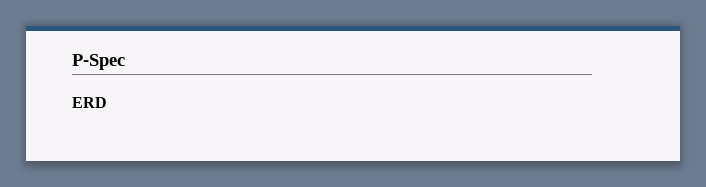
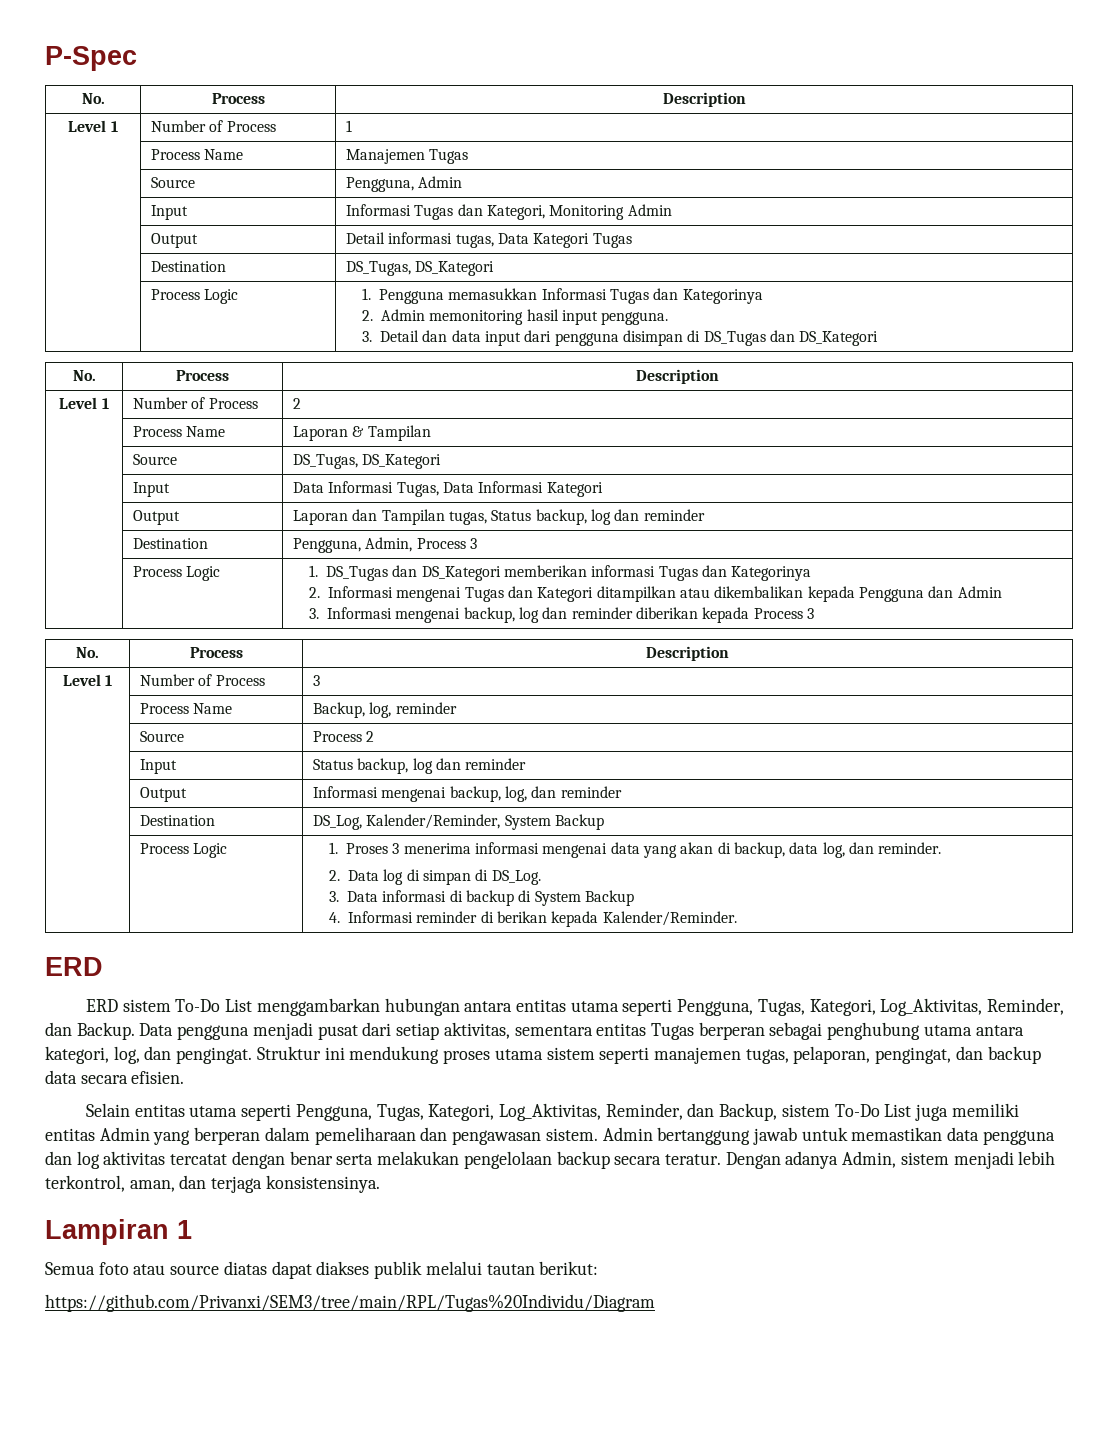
[72,97,107,108] // ERD -> [81,93,105,104] [211,93,265,104] [662,92,746,107] [68,120,118,132] [150,120,276,132] [345,120,352,132] [150,149,244,160] [345,149,469,164] [150,177,195,188] [345,176,463,192] [150,205,188,220] [345,204,672,220] [150,233,198,248] [345,232,632,248] [150,261,226,272] [345,261,495,276] [150,289,239,304] [361,288,763,304] [361,309,669,325] [361,330,879,346] [72,370,96,381] [176,370,229,381] [636,369,719,384] [59,397,109,409] [132,397,258,409] [292,398,301,409] [132,426,226,437] [292,425,431,441] [132,454,177,465] [292,454,442,469] [132,482,170,497] [292,481,603,497] [132,510,180,525] [292,509,705,525] [132,538,208,549] [292,537,477,553] [132,566,221,581] [308,565,812,581] [308,586,1002,602] [308,607,814,623] [76,647,99,658] [189,647,243,658] [646,646,729,661] [62,674,113,686] [139,674,265,686] [312,675,320,686] [139,703,233,714] [312,702,457,718] [139,731,184,742] [312,731,375,742] [139,759,177,774] [312,758,527,774] [139,787,187,802] [312,786,622,802] [139,815,215,826] [312,814,604,830] [139,843,228,858] [328,842,942,858] [328,869,541,885] [328,890,634,906] [328,911,737,927] [45,957,103,976] [85,998,1065,1016] [45,1022,1024,1040] [45,1046,1041,1064] [45,1070,185,1084] [85,1103,1019,1121] [45,1127,1055,1145] [45,1151,1056,1169] [45,1175,380,1193] [45,1219,192,1245] [45,1261,599,1279] [45,1294,655,1312] // No. | Process | Description // Level 1 | Number of Process | 1 // | Process Name | Manajemen Tugas // | Source | Pengguna, Admin // | Input | Informasi Tugas dan Kategori, Monitoring Admin // | Output | Detail informasi tugas, Data Kategori Tugas // | Destination | DS_Tugas, DS_Kategori // | Process Logic | 1. Pengguna memasukkan Informasi Tugas dan Kategorinya // 2. Admin memonitoring hasil input pengguna. // 3. Detail dan data input dari pengguna disimpan di DS_Tugas dan DS_Kategori // No. | Process | Description // Level 1 | Number of Process | 2 // | Process Name | Laporan & Tampilan // | Source | DS_Tugas, DS_Kategori // | Input | Data Informasi Tugas, Data Informasi Kategori // | Output | Laporan dan Tampilan tugas, Status backup, log dan reminder // | Destination | Pengguna, Admin, Process 3 // | Process Logic | 1. DS_Tugas dan DS_Kategori memberikan informasi Tugas dan Kategorinya // 2. Informasi mengenai Tugas dan Kategori ditampilkan atau dikembalikan kepada Pengguna dan Admin // 3. Informasi mengenai backup, log dan reminder diberikan kepada Process 3 // No. | Process | Description // Level 1 | Number of Process | 3 // | Process Name | Backup, log, reminder // | Source | Process 2 // | Input | Status backup, log dan reminder // | Output | Informasi mengenai backup, log, dan reminder // | Destination | DS_Log, Kalender/Reminder, System Backup // | Process Logic | 1. Proses 3 menerima informasi mengenai data yang akan di backup, data log, dan reminder. // 2. Data log di simpan di DS_Log. // 3. Data informasi di backup di System Backup // 4. Informasi reminder di berikan kepada Kalender/Reminder. // ERD // ERD sistem To-Do List menggambarkan hubungan antara entitas utama seperti Pengguna, Tugas, Kategori, Log_Aktivitas, Reminder, dan Backup. Data pengguna menjadi pusat dari setiap aktivitas, sementara entitas Tugas berperan sebagai penghubung utama antara kategori, log, dan pengingat. Struktur ini mendukung proses utama sistem seperti manajemen tugas, pelaporan, pengingat, dan backup data secara efisien. // Selain entitas utama seperti Pengguna, Tugas, Kategori, Log_Aktivitas, Reminder, dan Backup, sistem To-Do List juga memiliki entitas Admin yang berperan dalam pemeliharaan dan pengawasan sistem. Admin bertanggung jawab untuk memastikan data pengguna dan log aktivitas tercatat dengan benar serta melakukan pengelolaan backup secara teratur. Dengan adanya Admin, sistem menjadi lebih terkontrol, aman, dan terjaga konsistensinya. // Lampiran 1 // Semua foto atau source diatas dapat diakses publik melalui tautan berikut: // https://github.com/Privanxi/SEM3/tree/main/RPL/Tugas%20Individu/Diagram

